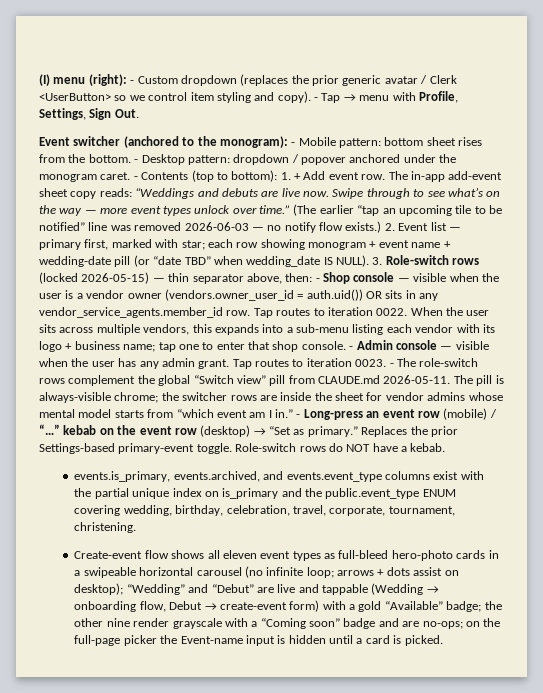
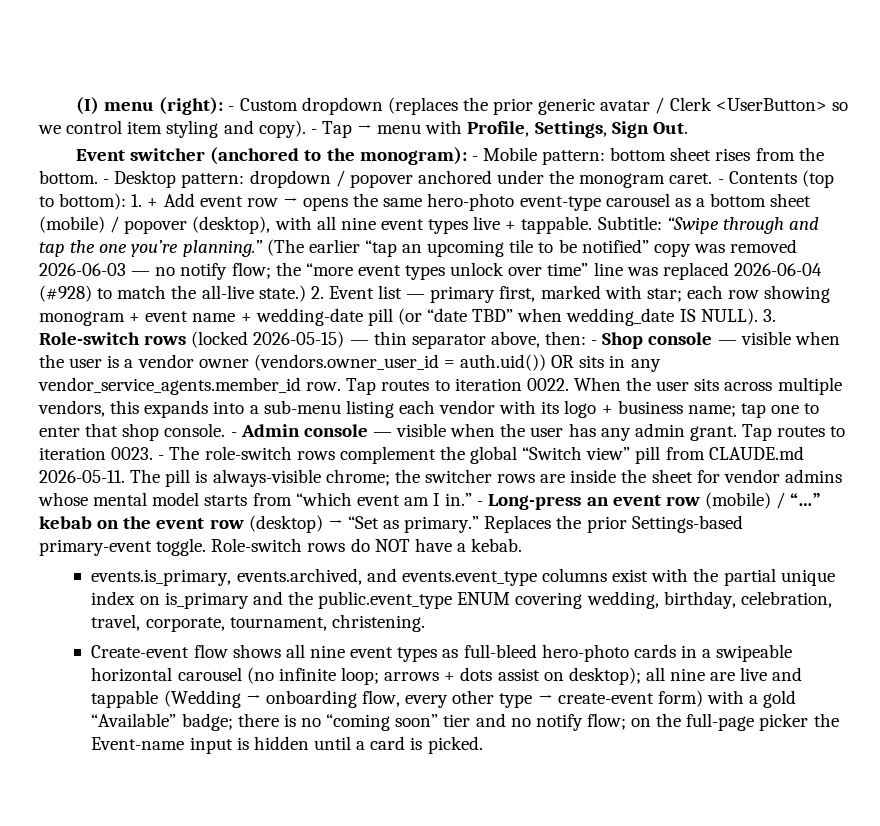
[361,171,503,182] [39,187,501,199] [39,205,290,216] row. The in-app add-event sheet copy reads: “Weddings and debuts are live now. Swipe through to see what’s on the way — more event types unlock over time.” -> [246,193,812,211] [39,216,819,234] [39,240,263,257] row → opens the same hero-photo event-type carousel as a bottom sheet (mobile) / popover (desktop), with all nine event types live + tappable. Subtitle: “Swipe through and tap the one you’re planning.”
[88,222,108,231] line -> [653,243,691,257] copy
[319,221,382,233] flow exists.) -> [231,262,822,280] [39,285,306,302] flow; the “more event types unlock over time” line was replaced 2026-06-04 (#928) to match the all-live state.)
[222,550,257,559] eleven -> [310,645,346,658] nine
[126,584,254,595] “Wedding” and “Debut” -> [645,667,706,681] all nine
[169,601,203,610] Debut -> [405,690,533,708] every other type
[484,601,502,610] [74,618,463,629] the other nine render grayscale with a “Coming soon” badge and are no-ops; -> [237,713,626,731] there is no “coming soon” tier and no notify flow;

